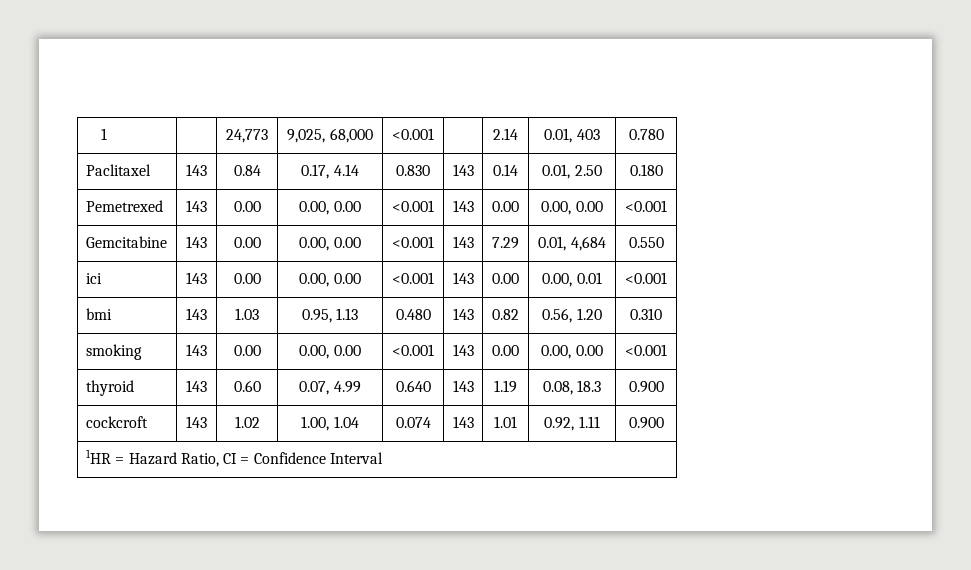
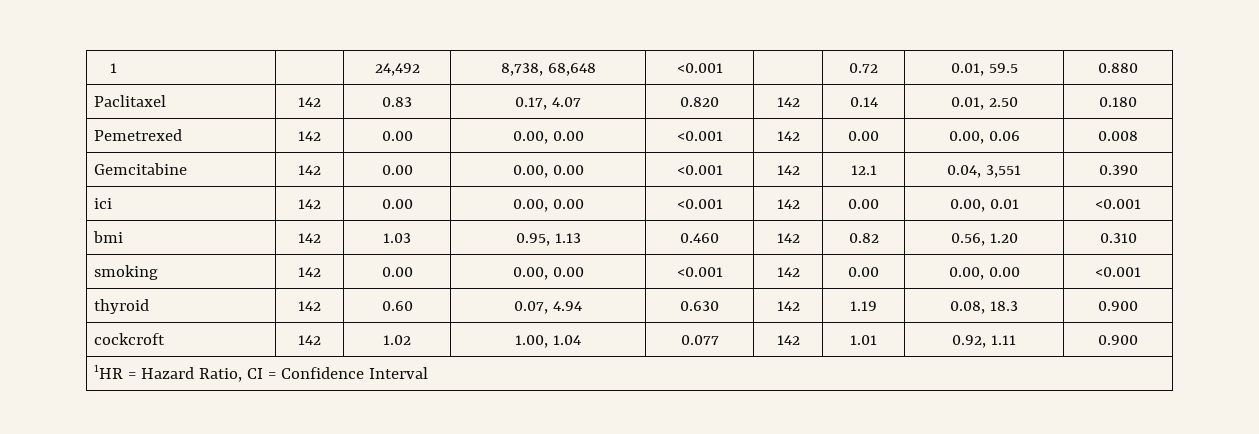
[226,129,268,143] [287,128,373,143] 24,773 | 9,025, 68,000 -> [374,63,420,76] [500,63,596,76] 24,492 | 8,738, 68,648
[493,128,518,140] [544,128,600,143] [628,129,664,140] 2.14 | 0.01, 403 | 0.780 -> [849,63,878,73] [950,63,1018,76] [1098,63,1138,73] 0.72 | 0.01, 59.5 | 0.880
[186,164,207,176] [233,165,261,176] 143 | 0.84 -> [298,97,321,107] [382,97,412,107] 142 | 0.83
[333,164,359,176] [396,165,430,176] [452,164,474,176] 4.14 | 0.830 | 143 -> [551,97,581,107] [680,97,719,107] [776,97,800,107] 4.07 | 0.820 | 142
[186,200,207,212] [233,201,261,212] [299,201,361,215] [392,200,434,212] [452,200,474,212] [492,201,519,212] [541,201,603,215] [625,200,667,212] 143 | 0.00 | 0.00, 0.00 | <0.001 | 143 | 0.00 | 0.00, 0.00 | <0.001 -> [298,131,321,141] [381,131,413,141] [512,131,584,144] [676,131,723,141] [776,131,800,141] [848,131,879,141] [948,131,1020,144] [1098,131,1138,141] 142 | 0.00 | 0.00, 0.00 | <0.001 | 142 | 0.00 | 0.00, 0.06 | 0.008
[186,236,207,248] [233,237,261,248] [299,237,361,251] [392,236,434,248] [452,236,474,248] [492,237,519,249] [538,236,606,251] [628,237,664,248] 143 | 0.00 | 0.00, 0.00 | <0.001 | 143 | 7.29 | 0.01, 4,684 | 0.550 -> [298,165,321,175] [381,165,413,175] [512,165,584,178] [676,165,723,175] [776,165,800,175] [850,165,877,175] [947,165,1021,178] [1098,165,1138,175] 142 | 0.00 | 0.00, 0.00 | <0.001 | 142 | 12.1 | 0.04, 3,551 | 0.390
[186,272,207,284] [233,273,261,284] [299,273,361,287] [392,272,434,284] [452,272,474,284] 143 | 0.00 | 0.00, 0.00 | <0.001 | 143 -> [298,199,321,209] [381,199,413,209] [512,199,584,212] [676,199,723,209] [776,199,800,209] 142 | 0.00 | 0.00, 0.00 | <0.001 | 142
[186,308,207,320] 143 -> [298,233,321,243] 142
[395,309,431,320] [452,308,474,320] 0.480 | 143 -> [680,233,719,243] [776,233,800,243] 0.460 | 142
[186,344,207,356] [233,345,261,356] [299,345,361,359] [392,344,434,356] [452,344,474,356] 143 | 0.00 | 0.00, 0.00 | <0.001 | 143 -> [298,267,321,277] [381,267,413,277] [512,267,584,280] [676,267,723,277] [776,267,800,277] 142 | 0.00 | 0.00, 0.00 | <0.001 | 142
[186,380,207,392] 143 -> [298,301,321,311] 142
[333,381,361,393] [395,380,431,392] [452,380,474,392] 4.99 | 0.640 | 143 -> [552,301,582,311] [680,301,719,311] [776,301,800,311] 4.94 | 0.630 | 142
[186,416,207,428] 143 -> [298,335,321,345] 142
[395,417,431,428] [452,416,474,428] 0.074 | 143 -> [680,335,719,345] [776,335,800,345] 0.077 | 142

